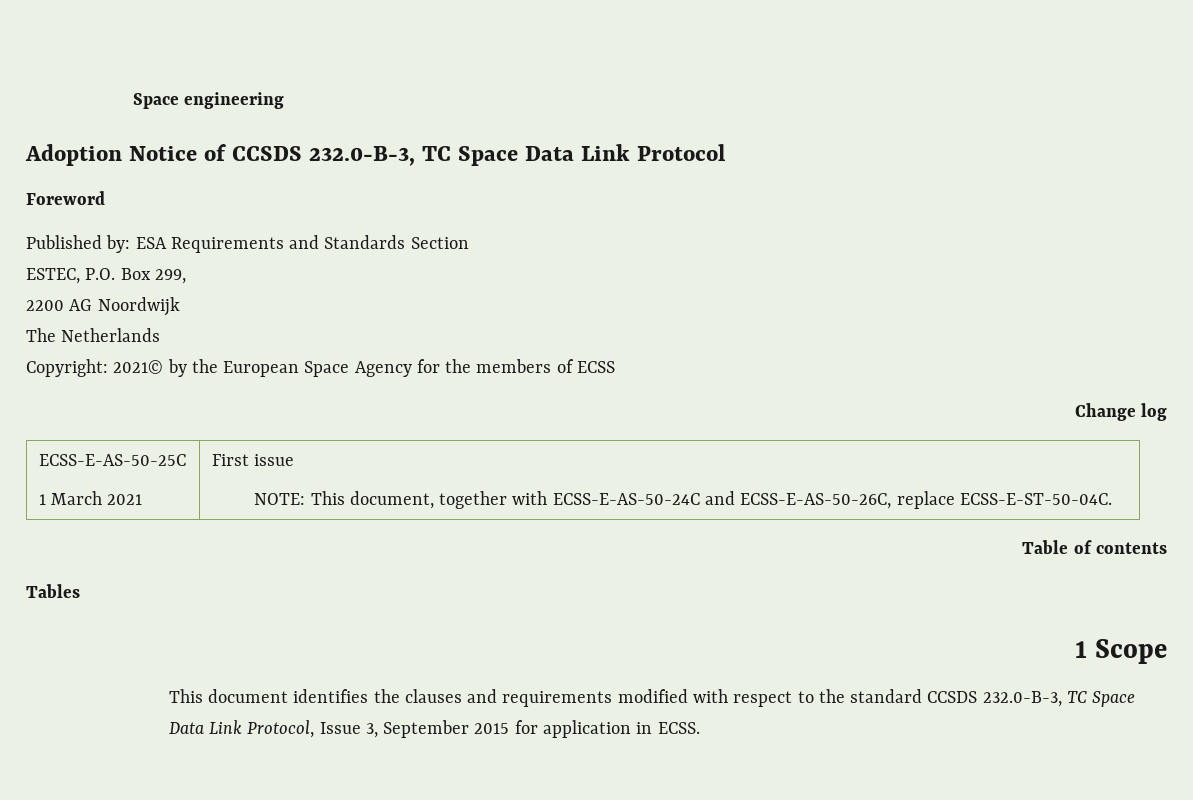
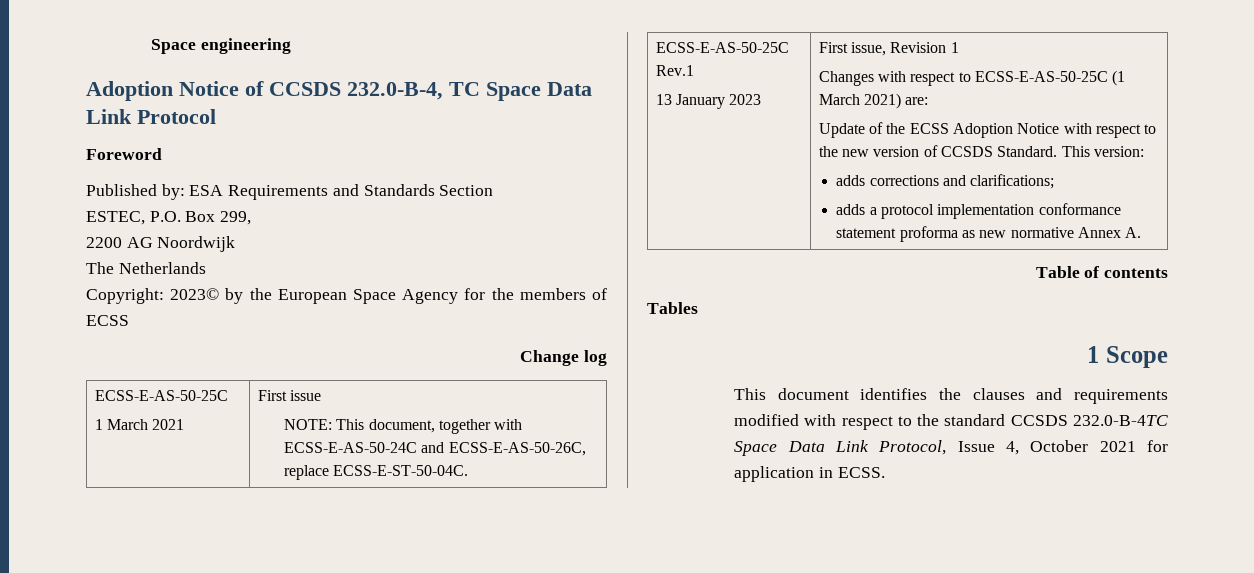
[309,146,416,166] 232.0-B-3, -> [347,82,443,100] 232.0-B-4,
[113,360,164,374] 2021© -> [170,288,220,300] 2023©
(1112, 499) none -> [655,42,789,53] [655,65,694,76] [655,94,762,109] [818,42,959,56] [818,70,1126,86] [818,93,929,109] [818,122,1157,138] [818,145,1144,157] [836,174,1055,189] [836,203,1121,219] [836,226,1142,242] // ECSS-E-AS-50-25C Rev.1 // 13 January 2023 | First issue, Revision 1 // Changes with respect to ECSS-E-AS-50-25C (1 March 2021) are: // Update of the ECSS Adoption Notice with respect to the new version of CCSDS Standard. This version: // adds corrections and clarifications; // adds a protocol implementation conformance statement proforma as new normative Annex A.
[982,691,1087,707] 232.0-B-3, TC -> [1073,415,1168,426] 232.0-B-4TC
[365,720,510,738] 3, September 2015 -> [1005,440,1136,455] 4, October 2021

